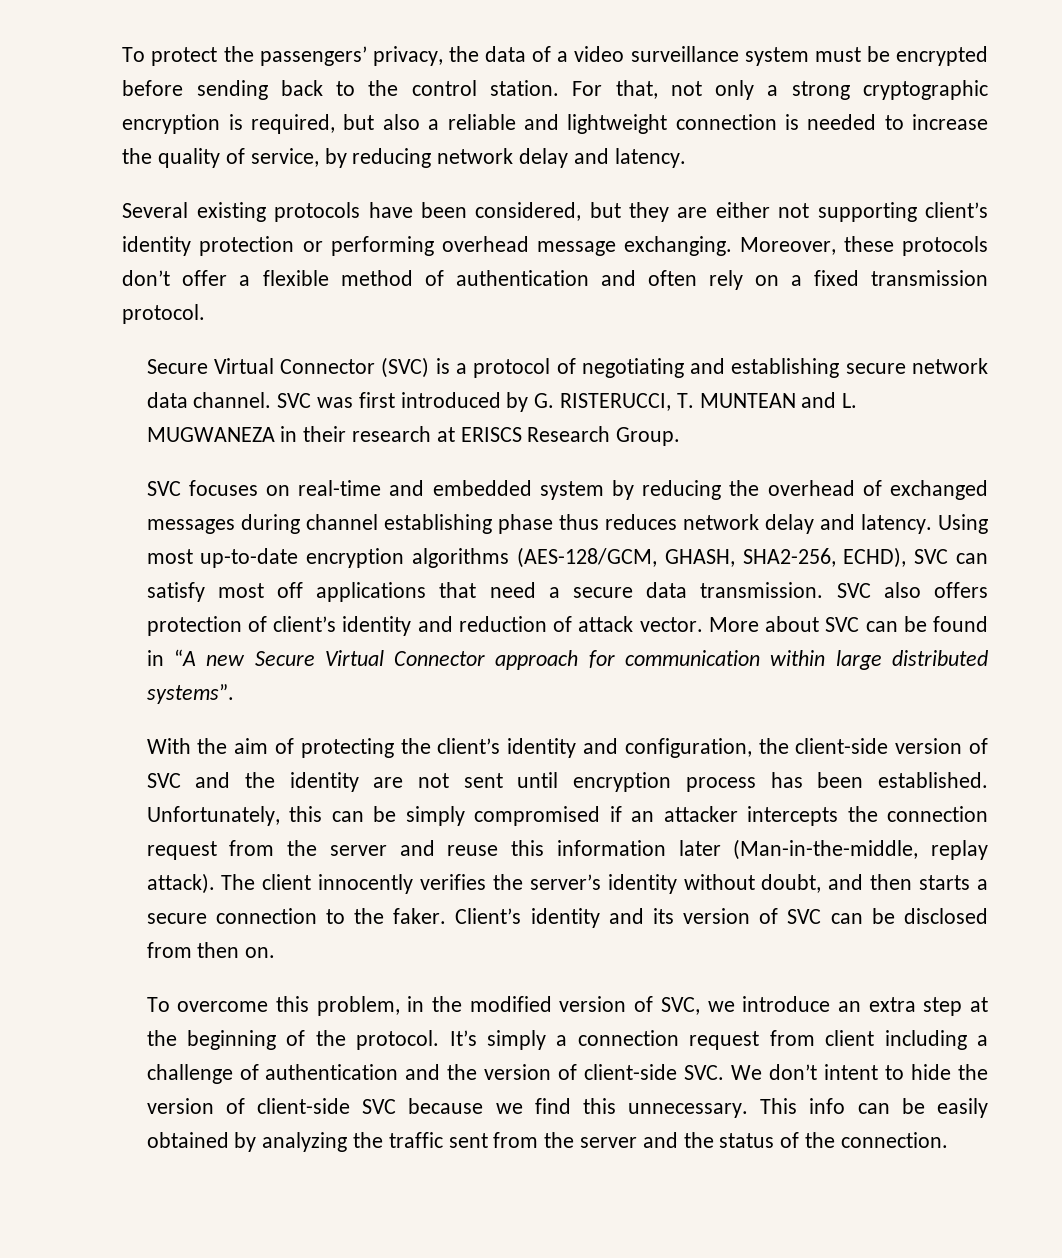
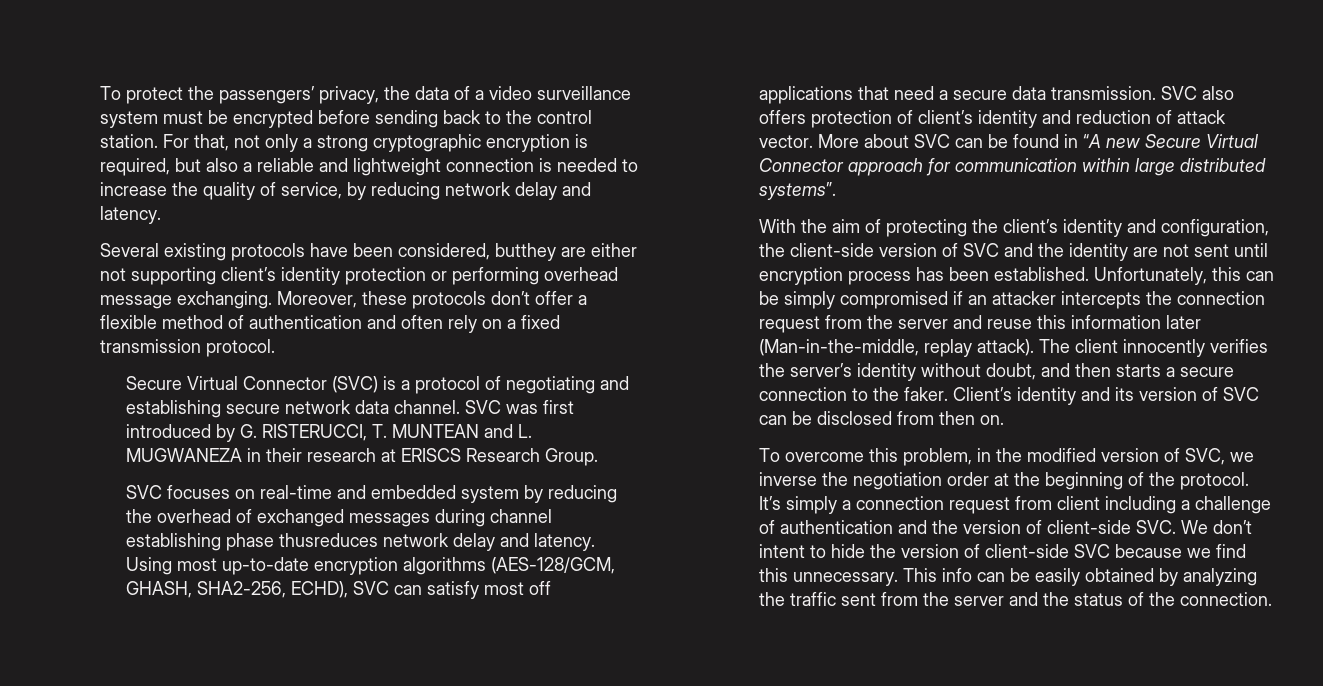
[589,202,670,222] but they -> [495,243,557,261] butthey
[558,514,677,530] thus reduces -> [279,533,379,547] thusreduces
[742,996,963,1016] introduce an extra step -> [759,472,990,490] inverse the negotiation order

